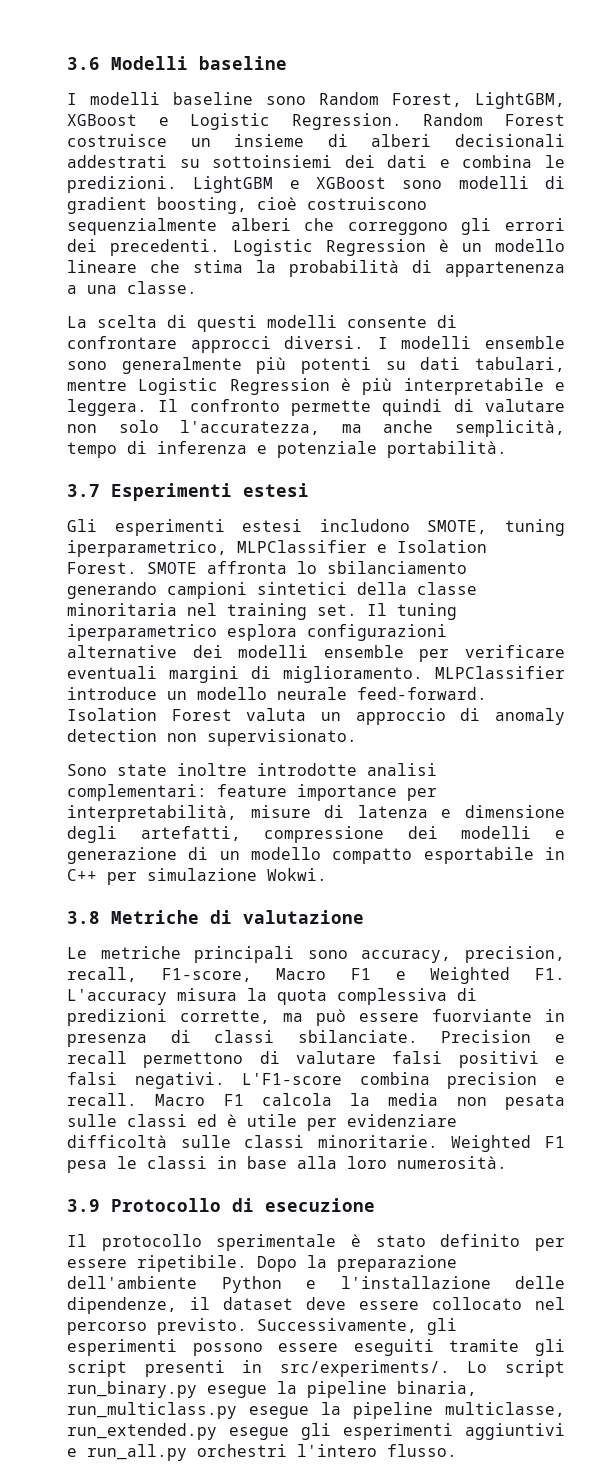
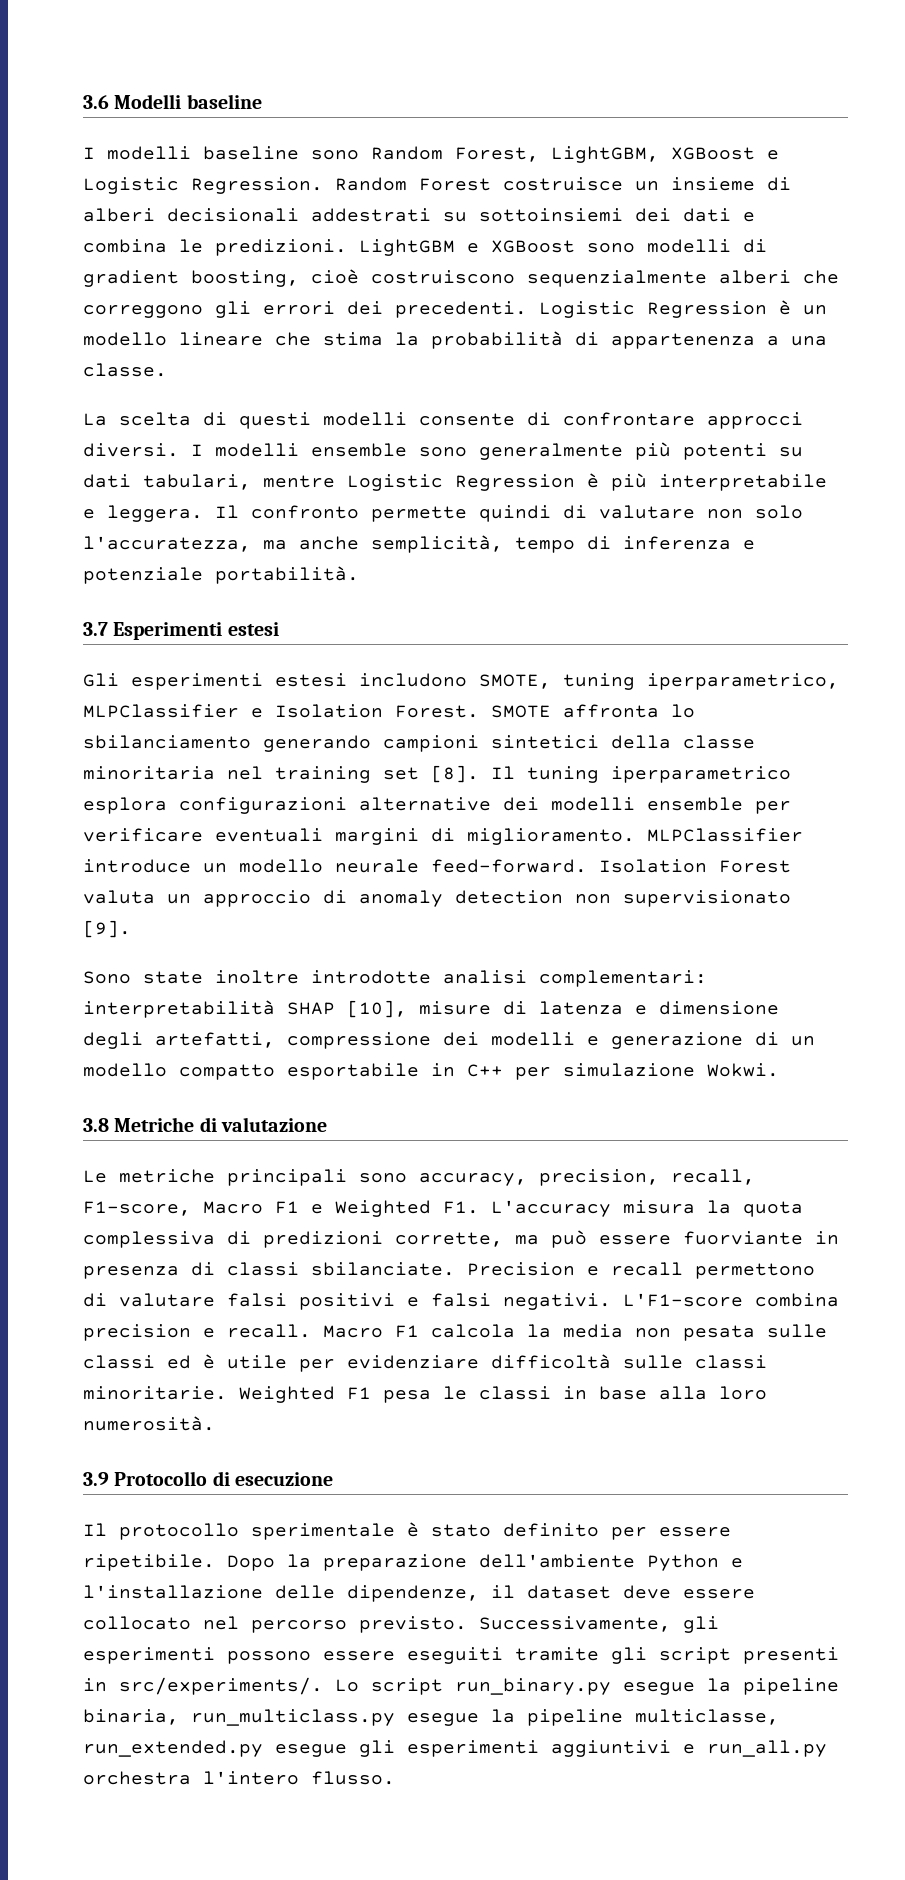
[317,604,357,616] set. -> [383,765,479,783] set [8].
[207,729,357,746] supervisionato. -> [623,890,791,907] [83,920,131,938] supervisionato [9].
[217,784,437,801] [67,805,237,822] feature importance per interpretabilità, -> [83,1000,407,1018] interpretabilità SHAP [10],
[197,1444,287,1457] orchestri -> [83,1771,191,1785] orchestra

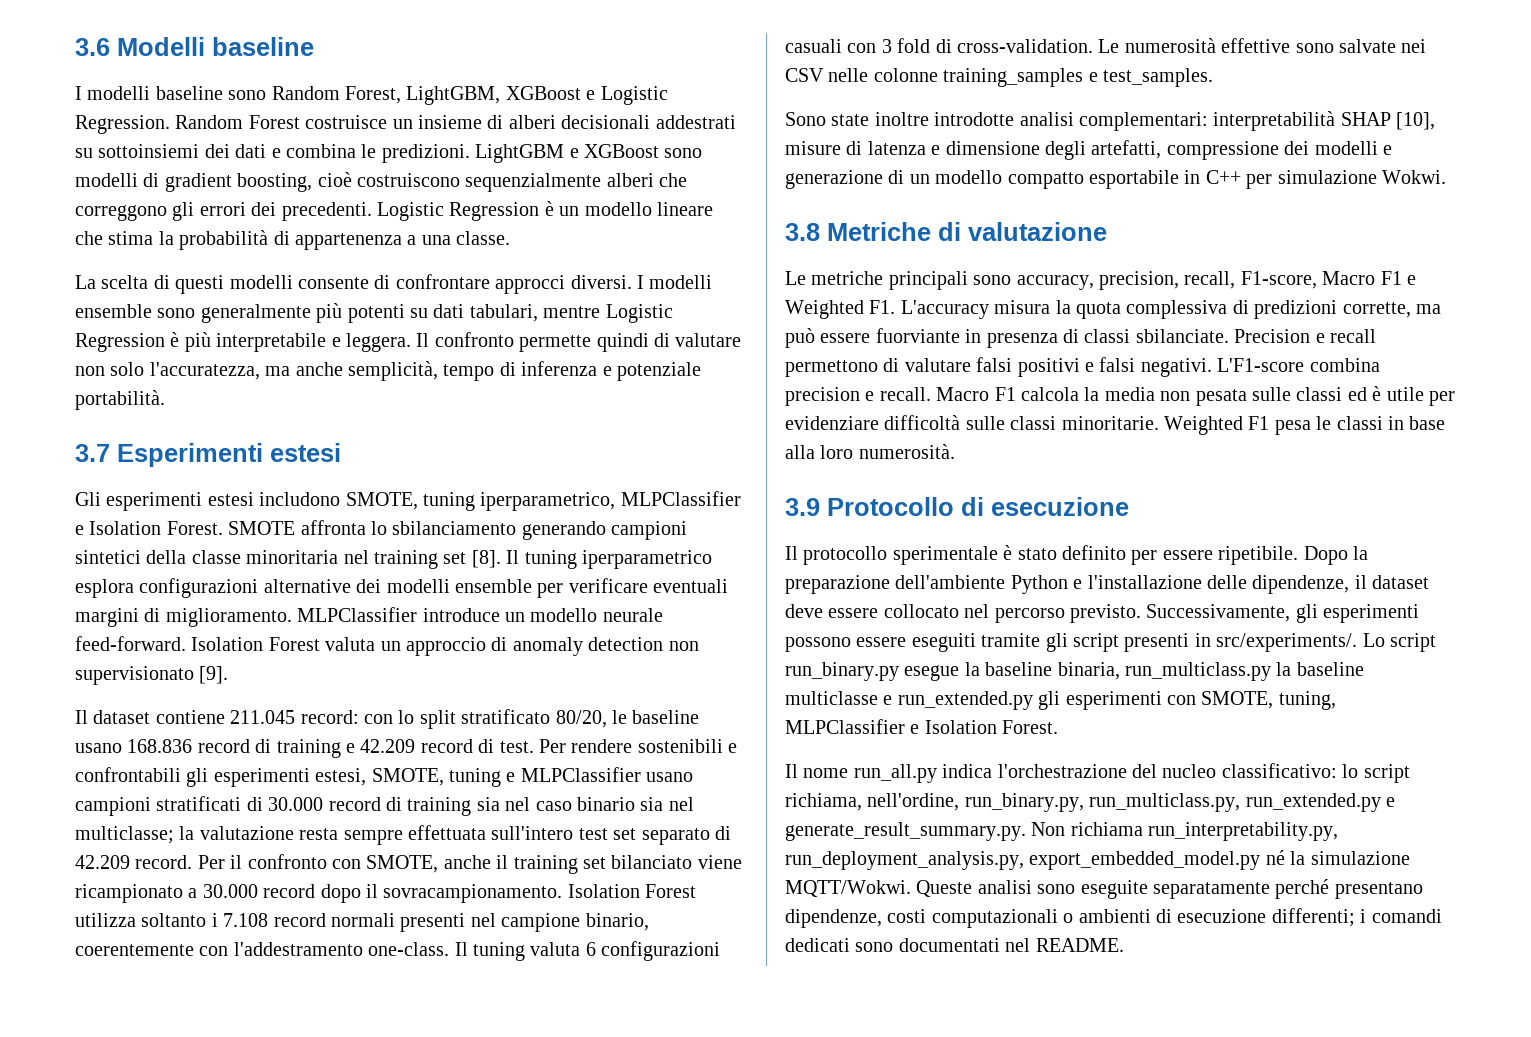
(131, 929) none -> [75,709,700,729] [75,739,738,758] [75,767,694,787] [75,796,694,816] [75,825,731,845] [75,854,742,874] [75,884,697,903] [75,913,649,932] [75,941,721,961] [785,38,1427,53] [785,68,1213,87] // Il dataset contiene 211.045 record: con lo split stratificato 80/20, le baseline usano 168.836 record di training e 42.209 record di test. Per rendere sostenibili e confrontabili gli esperimenti estesi, SMOTE, tuning e MLPClassifier usano campioni stratificati di 30.000 record di training sia nel caso binario sia nel multiclasse; la valutazione resta sempre effettuata sull'intero test set separato di 42.209 record. Per il confronto con SMOTE, anche il training set bilanciato viene ricampionato a 30.000 record dopo il sovracampionamento. Isolation Forest utilizza soltanto i 7.108 record normali presenti nel campione binario, coerentemente con l'addestramento one-class. Il tuning valuta 6 configurazioni casuali con 3 fold di cross-validation. Le numerosità effettive sono salvate nei CSV nelle colonne training_samples e test_samples.
[743,1678,839,1695] pipeline -> [985,662,1053,676] baseline
[407,1709,779,1726] [83,1740,827,1757] [83,1771,395,1785] esegue la pipeline multiclasse, run_extended.py esegue gli esperimenti aggiuntivi e run_all.py orchestra l'intero flusso. -> [1276,662,1364,676] [785,691,1336,710] [785,719,1059,734] [785,763,1410,783] [785,793,1395,812] [785,822,1339,841] [785,850,1410,870] [785,879,1423,899] [785,908,1442,928] [785,938,1124,952] la baseline multiclasse e run_extended.py gli esperimenti con SMOTE, tuning, MLPClassifier e Isolation Forest. // Il nome run_all.py indica l'orchestrazione del nucleo classificativo: lo script richiama, nell'ordine, run_binary.py, run_multiclass.py, run_extended.py e generate_result_summary.py. Non richiama run_interpretability.py, run_deployment_analysis.py, export_embedded_model.py né la simulazione MQTT/Wokwi. Queste analisi sono eseguite separatamente perché presentano dipendenze, costi computazionali o ambienti di esecuzione differenti; i comandi dedicati sono documentati nel README.

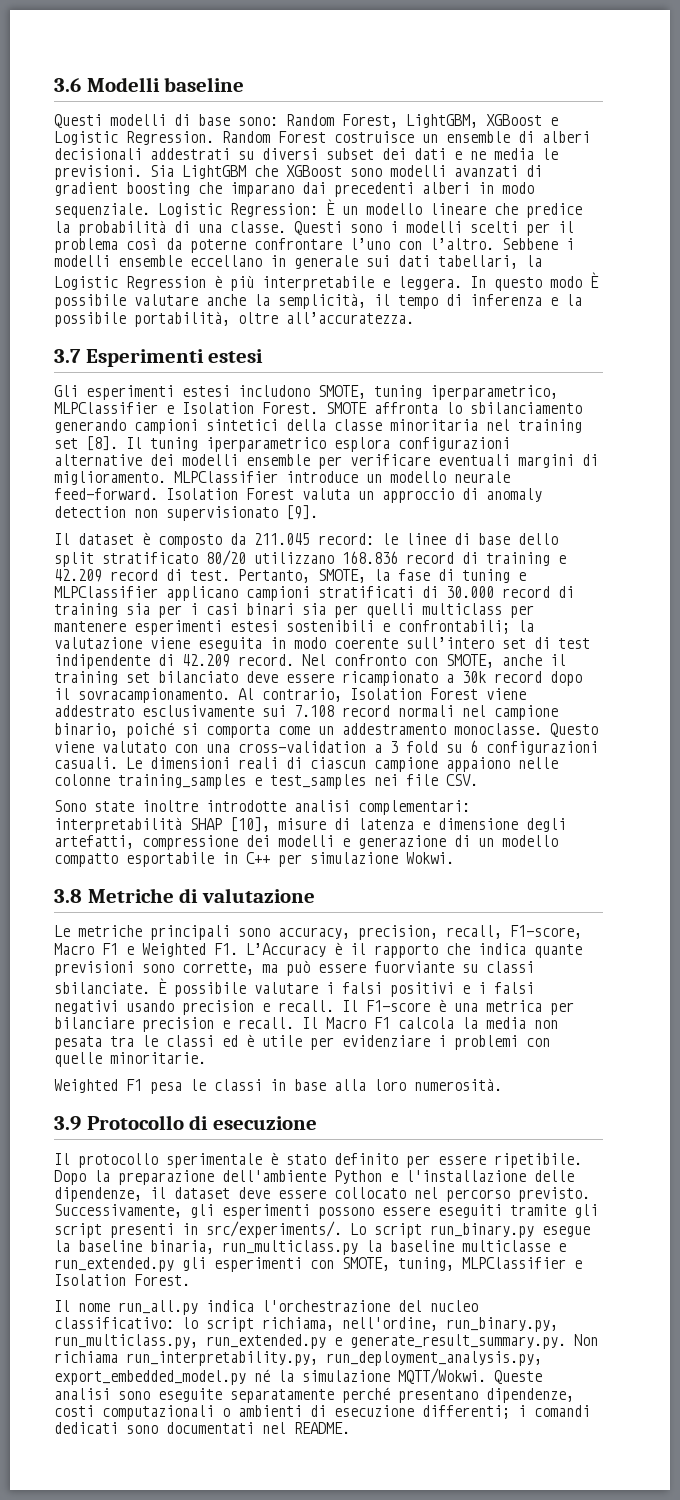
[75,86,267,100] I modelli baseline sono -> [54,114,278,128] Questi modelli di base sono:
[418,115,482,129] insieme -> [446,131,510,143] ensemble
[98,144,200,158] sottoinsiemi -> [262,148,374,160] diversi subset
[286,144,579,163] combina le predizioni. LightGBM e -> [470,148,558,160] [54,165,278,180] ne media le previsioni. Sia LightGBM che
(138, 180) none -> [454,165,518,177] avanzati
[237,172,688,192] [75,201,554,221] boosting, cioè costruiscono sequenzialmente alberi che correggono gli errori dei precedenti. Logistic Regression è -> [126,182,534,197] [54,199,335,218] boosting che imparano dai precedenti alberi in modo sequenziale. Logistic Regression: È
[108,231,154,245] stima -> [526,203,582,218] predice
[295,233,417,250] appartenenza a -> (190, 227) none
[75,274,713,294] [75,303,601,323] // La scelta di questi modelli consente di confrontare approcci diversi. I modelli ensemble sono generalmente più potenti su dati tabulari, mentre -> [294,221,574,236] [54,238,574,253] [54,255,542,269] Questi sono i modelli scelti per il problema così da poterne confrontare l’uno con l’altro. Sebbene i modelli ensemble eccellano in generale sui dati tabellari, la
[416,332,742,352] [75,361,701,381] [75,390,165,410] Il confronto permette quindi di valutare non solo l'accuratezza, ma anche semplicità, tempo di inferenza e potenziale portabilità. -> [470,272,599,291] [54,293,582,309] [54,311,414,327] In questo modo È possibile valutare anche la semplicità, il tempo di inferenza e la possibile portabilità, oltre all’accuratezza.
[155,709,700,729] [75,743,122,753] contiene 211.045 record: con lo split stratificato 80/20, le baseline usano -> [142,532,558,548] [54,550,334,567] è composto da 211.045 record: le linee di base dello split stratificato 80/20 utilizzano
[538,739,738,753] [75,767,444,787] Per rendere sostenibili e confrontabili gli esperimenti estesi, SMOTE, -> [238,569,454,583] Pertanto, SMOTE, la fase di
[646,772,694,782] usano -> [166,586,238,601] applicano
[505,797,694,811] [75,825,710,845] nel caso binario sia nel multiclasse; la valutazione resta sempre effettuata sull'intero test set separato -> [158,603,534,618] [54,620,534,635] [54,637,590,651] [54,654,150,669] per i casi binari sia per quelli multiclass per mantenere esperimenti estesi sostenibili e confrontabili; la valutazione viene eseguita in modo coerente sull’intero set di test indipendente
[197,855,243,869] Per il -> [302,654,326,666] Nel
[697,855,742,869] viene -> [246,671,334,683] deve essere
[202,884,258,898] 30.000 -> [462,671,486,683] 30k
[567,884,697,898] [75,913,218,927] Isolation Forest utilizza soltanto i -> [238,688,526,702] [54,705,286,717] Al contrario, Isolation Forest viene addestrato esclusivamente sui
[400,913,466,932] presenti -> (454, 711) none
[75,941,721,961] [785,38,1427,53] [785,68,1213,87] coerentemente con l'addestramento one-class. Il tuning valuta 6 configurazioni casuali con 3 fold di cross-validation. Le numerosità effettive sono salvate nei CSV nelle colonne training_samples e test_samples. -> [126,722,598,738] [54,740,598,755] [54,757,558,772] [54,774,478,789] poiché si comporta come un addestramento monoclasse. Questo viene valutato con una cross-validation a 3 fold su 6 configurazioni casuali. Le dimensioni reali di ciascun campione appaiono nelle colonne training_samples e test_samples nei file CSV.
[900,300,1338,319] L'accuracy misura la quota complessiva di predizioni -> [246,942,582,958] [54,961,174,976] L’Accuracy è il rapporto che indica quante previsioni sono
[965,329,1376,348] [785,357,1380,377] [785,387,931,406] in presenza di classi sbilanciate. Precision e recall permettono di valutare falsi positivi e falsi negativi. L'F1-score combina precision e recall. -> [462,961,534,973] [54,978,534,997] [54,999,574,1015] [54,1017,318,1032] su classi sbilanciate. È possibile valutare i falsi positivi e i falsi negativi usando precision e recall. Il F1-score è una metrica per bilanciare precision e recall. Il
[1252,387,1291,401] sulle -> [110,1035,158,1047] tra le
[884,415,1057,430] difficoltà sulle classi -> [438,1035,550,1050] [54,1052,102,1067] i problemi con quelle
(1159, 423) none -> (206, 1058) //

